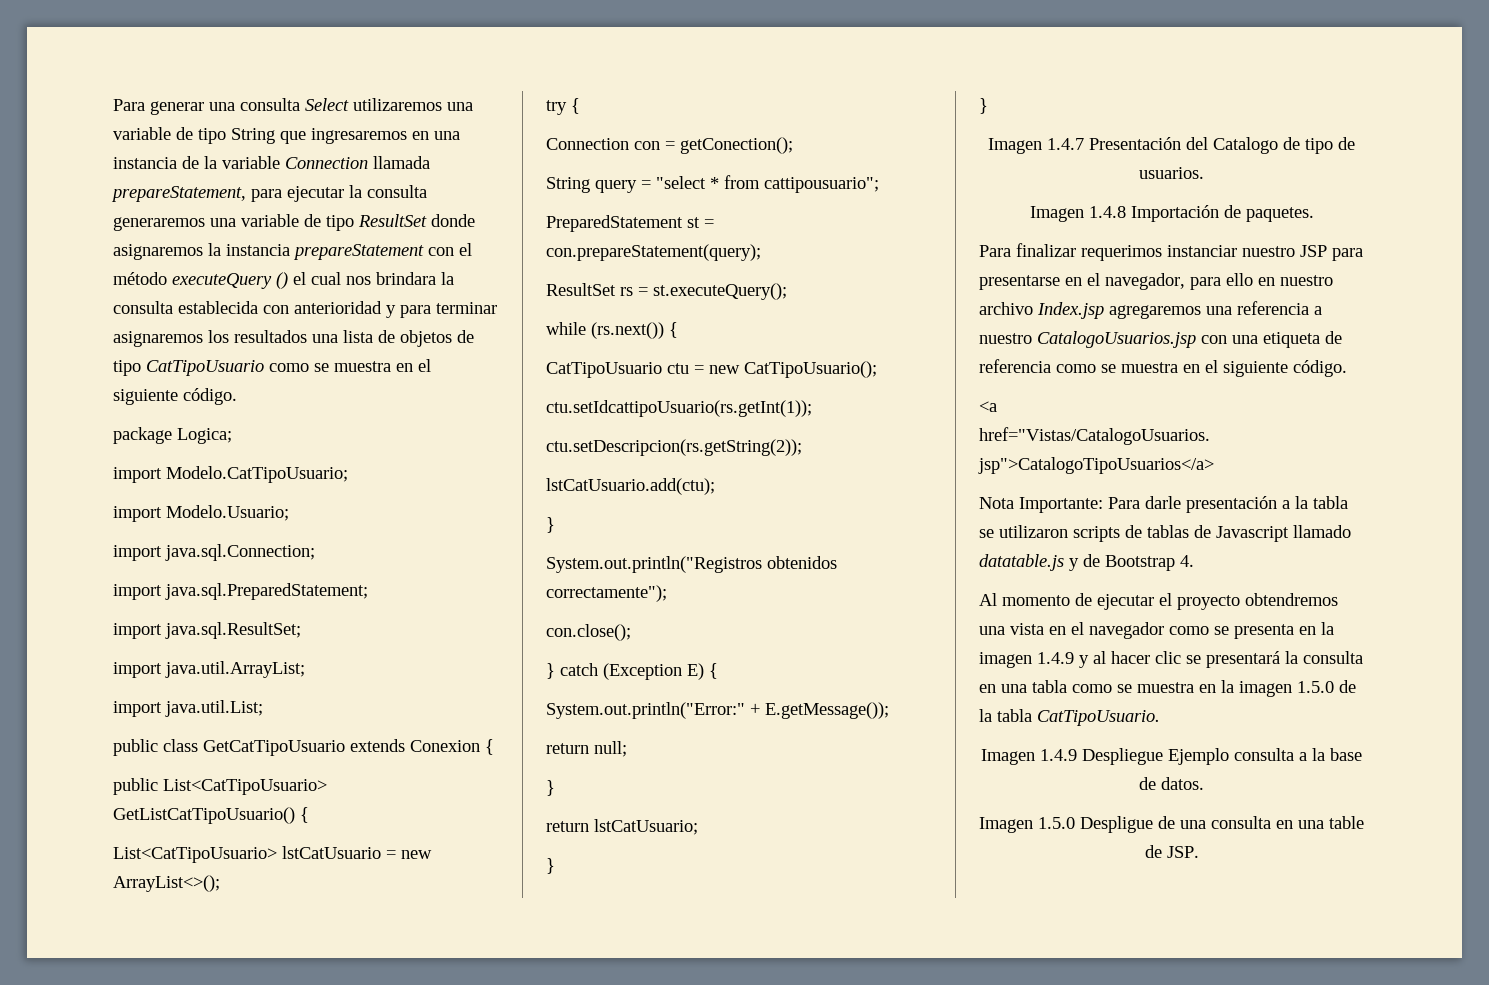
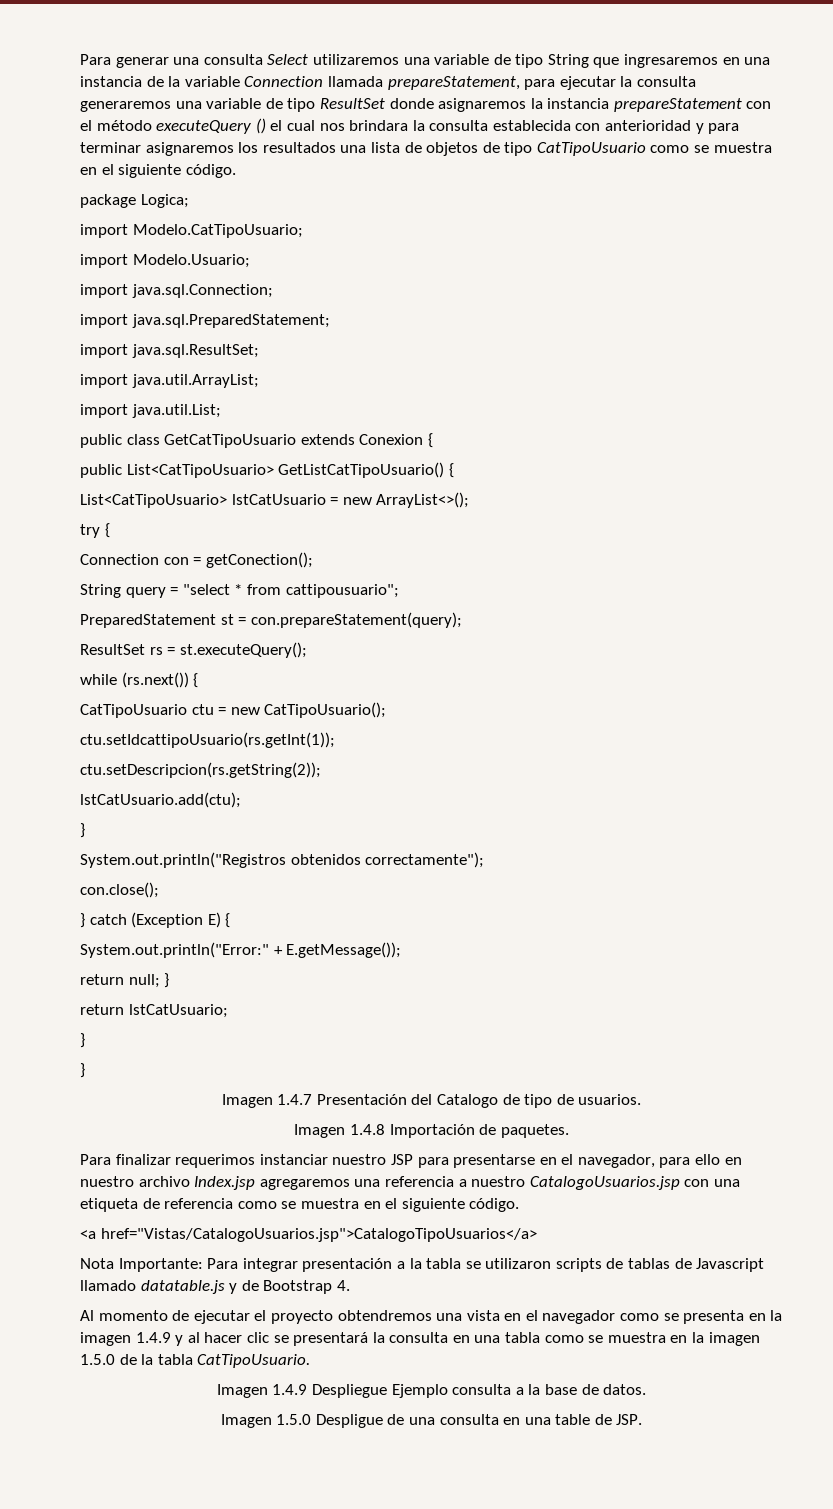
(627, 749) // -> (160, 981) none
[1145,496,1181,509] darle -> [242,1258,298,1272] integrar

